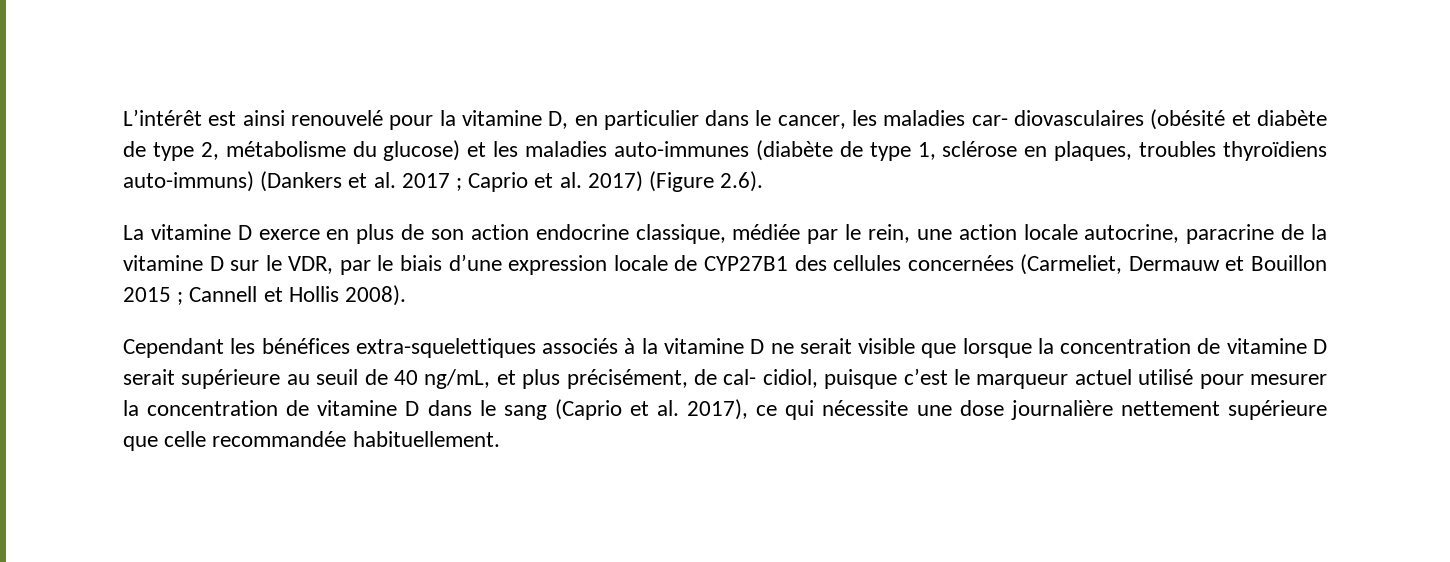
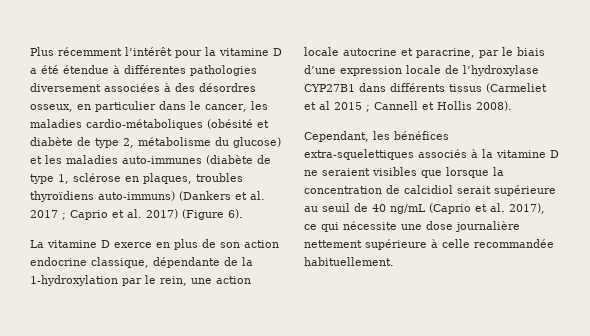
[123,109,569,130] L’intérêt est ainsi renouvelé pour la vitamine D, -> [30,47,282,58] [30,65,257,76] [30,83,256,92] [30,104,73,112] Plus récemment l’intérêt pour la vitamine D a été étendue à différentes pathologies diversement associées à des désordres osseux,
[971,110,1145,126] car- diovasculaires -> [86,119,203,130] cardio-métaboliques
[720,171,764,192] 2.6). -> [228,209,243,219] 6).
[732,224,801,240] médiée -> [153,257,253,268] [30,275,118,286] dépendante de la 1-hydroxylation
[1084,224,1328,244] [123,255,334,274] autocrine, paracrine de la vitamine D sur le VDR, -> [343,48,475,58] autocrine et paracrine,
[703,254,1327,275] CYP27B1 des cellules concernées (Carmeliet, Dermauw et Bouillon -> [463,65,539,76] [304,83,547,93] [304,101,330,110] l’hydroxylase CYP27B1 dans différents tissus (Carmeliet et al
[123,338,224,358] Cependant -> [304,131,369,142] Cependant,
[799,338,916,354] serait visible -> [322,167,417,176] seraient visibles
[1226,338,1328,354] vitamine D -> [404,185,453,194] calcidiol
[424,368,1327,389] [123,400,547,420] ng/mL, et plus précisément, de cal- cidiol, puisque c’est le marqueur actuel utilisé pour mesurer la concentration de vitamine D dans le sang -> [390,204,426,214] ng/mL
[123,436,158,451] que -> [431,239,438,248] à

